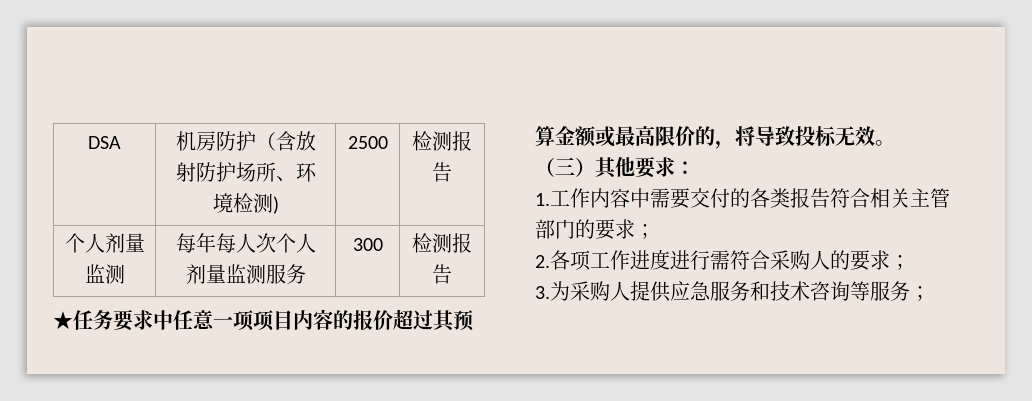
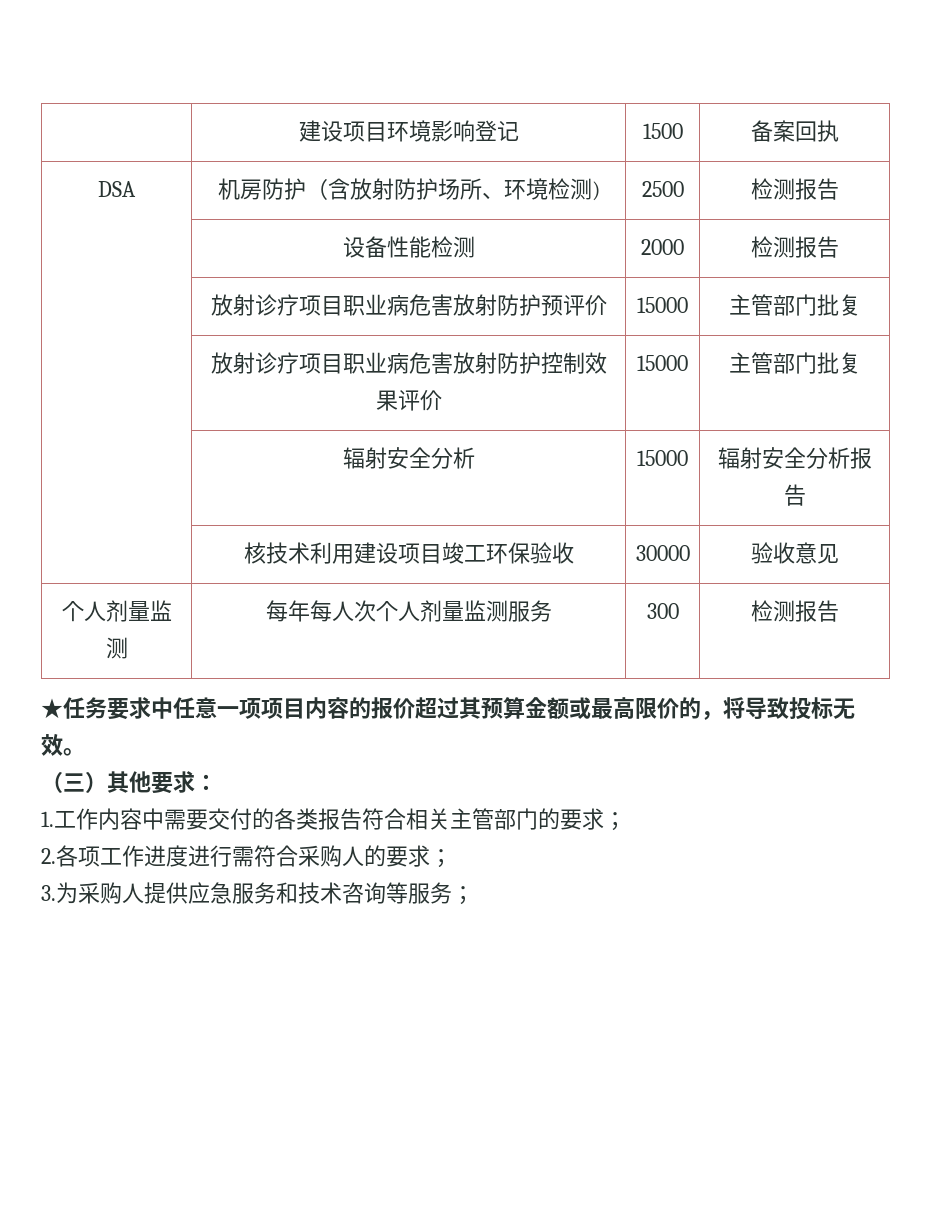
(88, 142) none -> [298,120,519,142] [642,123,683,139] [750,120,839,142] | 建设项目环境影响登记 | 1500 | 备案回执 //
(452, 172) none -> [342,236,475,258] [641,239,684,255] [750,236,839,258] [210,294,607,316] [637,297,688,313] [728,294,861,316] [210,352,607,374] [375,390,442,411] [637,355,688,371] [728,352,861,374] [342,447,475,469] [637,450,688,466] [717,447,872,469] [783,484,806,506] [243,542,574,564] [635,545,690,561] [750,542,839,564] // | 设备性能检测 | 2000 | 检测报告 // | 放射诊疗项目职业病危害放射防护预评价 | 15000 | 主管部门批复 // | 放射诊疗项目职业病危害放射防护控制效果评价 | 15000 | 主管部门批复 // | 辐射安全分析 | 15000 | 辐射安全分析报告 // | 核技术利用建设项目竣工环保验收 | 30000 | 验收意见

